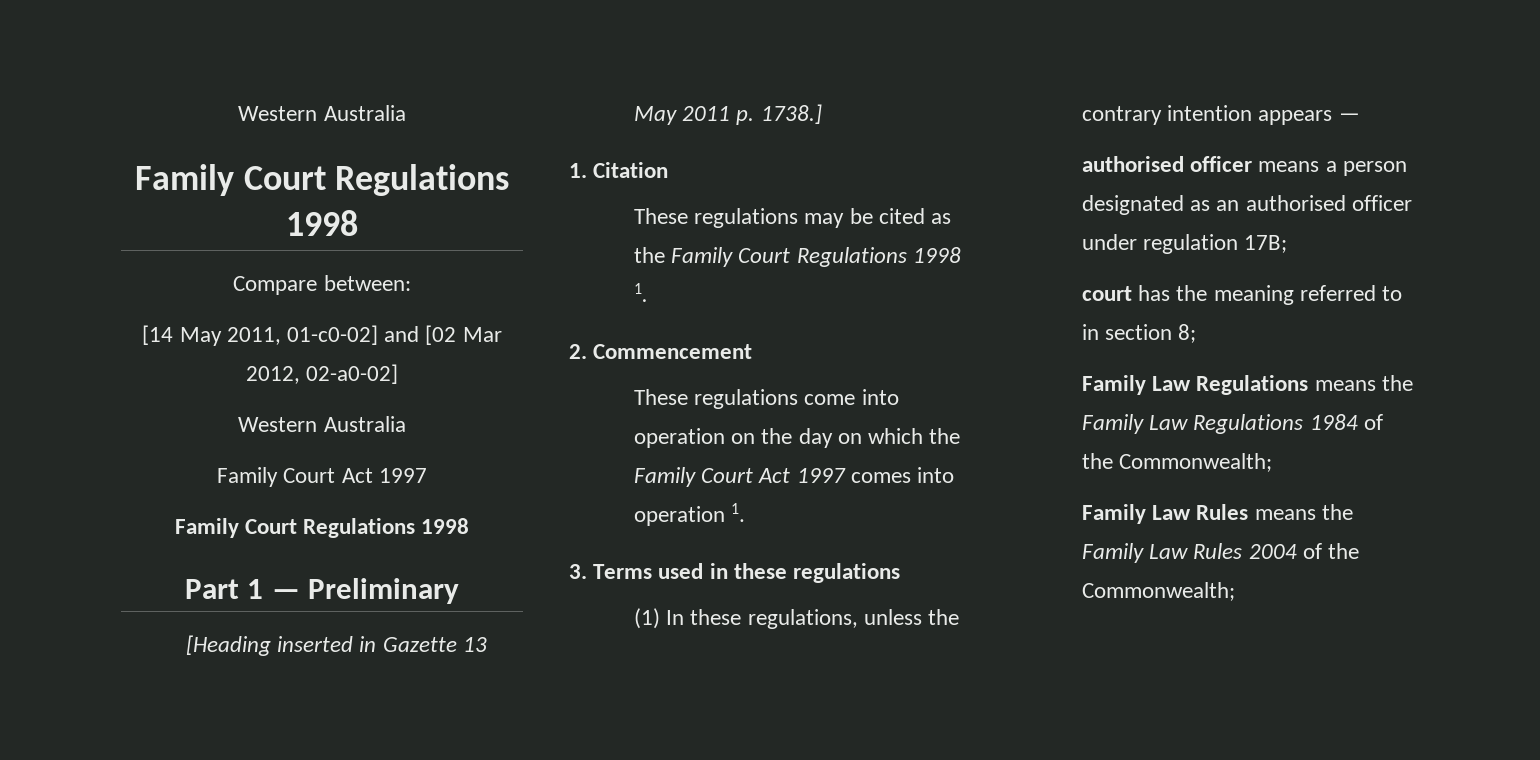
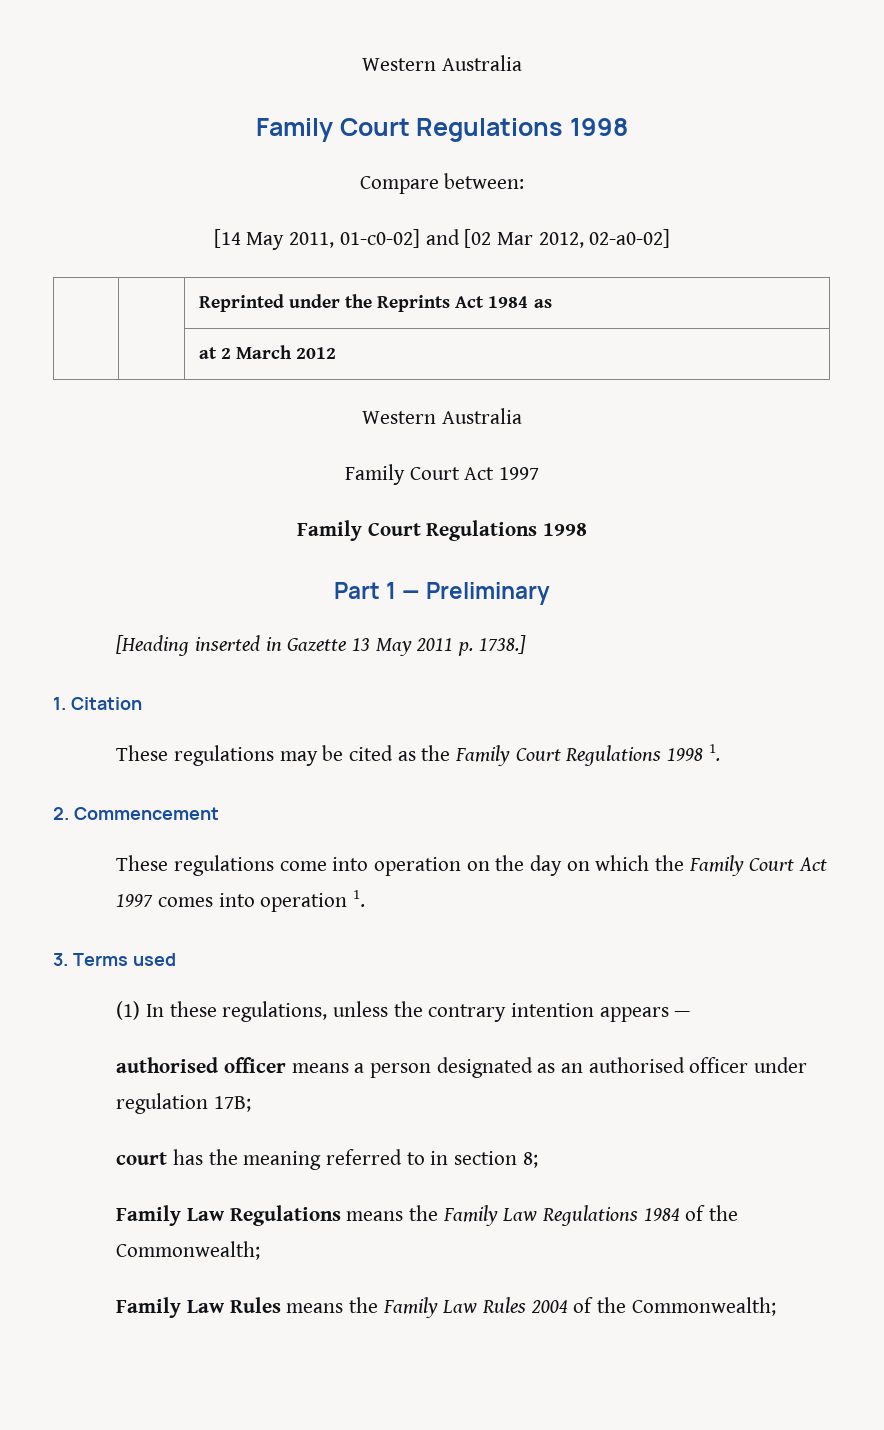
(399, 374) none -> [198,294,552,312] [198,345,337,359] // | | Reprinted under the Reprints Act 1984 as // | | at 2 March 2012
[709,563,901,583] in these regulations -> (176, 959) none

